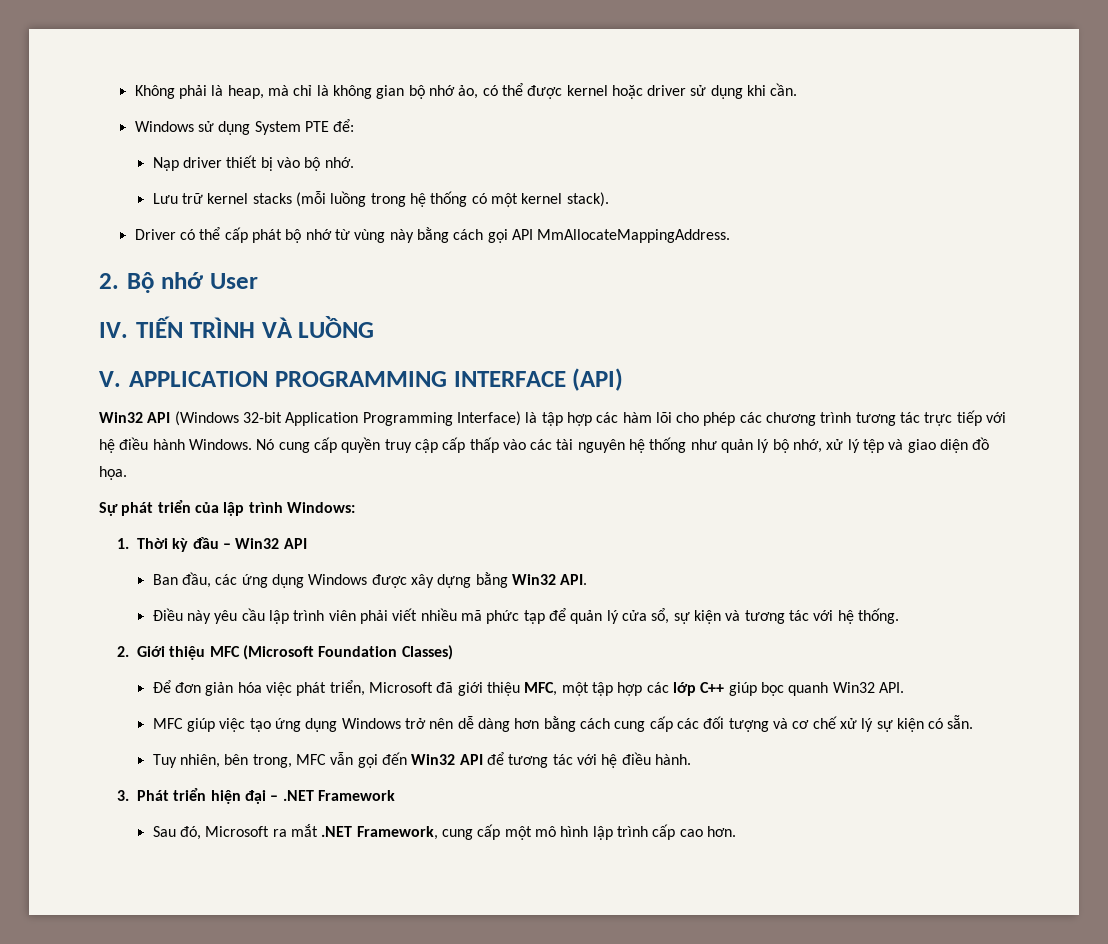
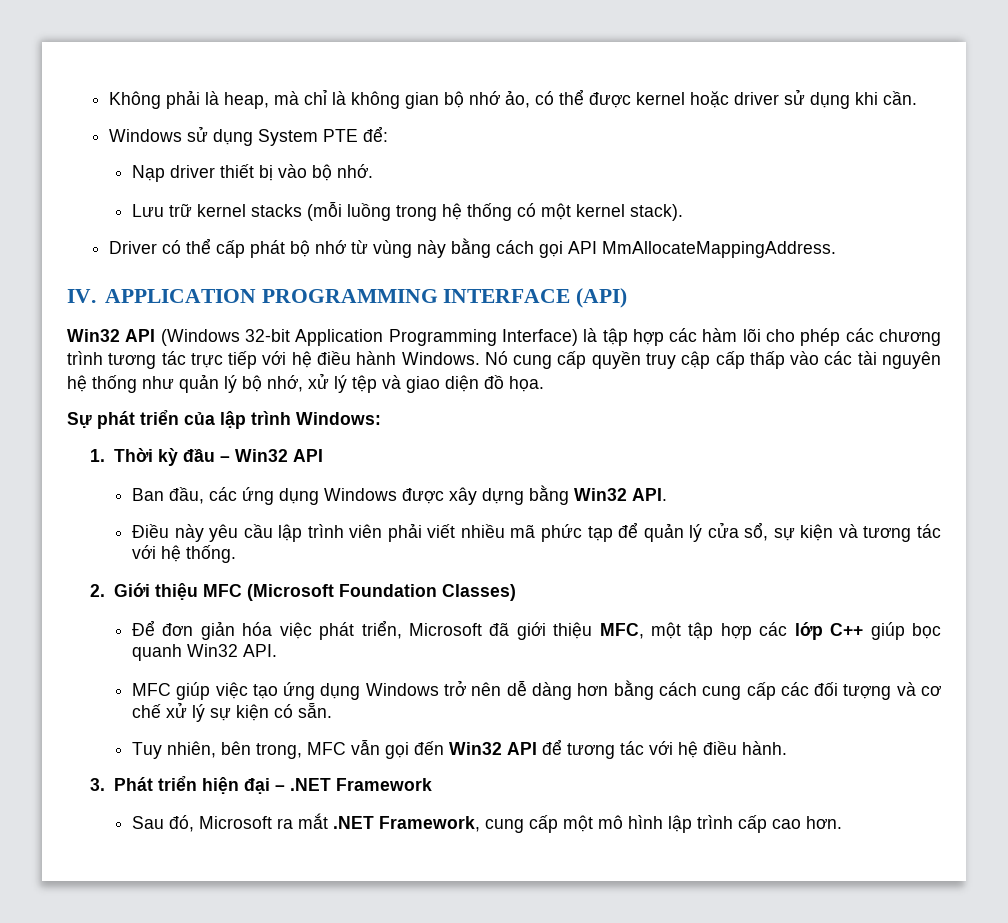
[99,272,258,293] [99,316,375,338] [99,371,121,387] 2. Bộ nhớ User // IV. TIẾN TRÌNH VÀ LUỒNG // V. -> [67,289,96,303] IV.

